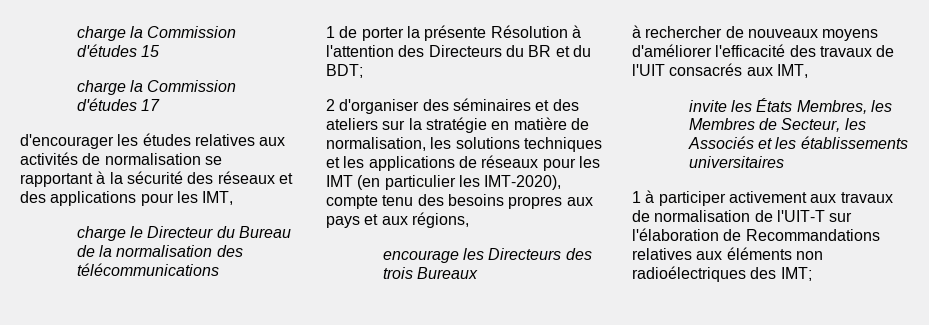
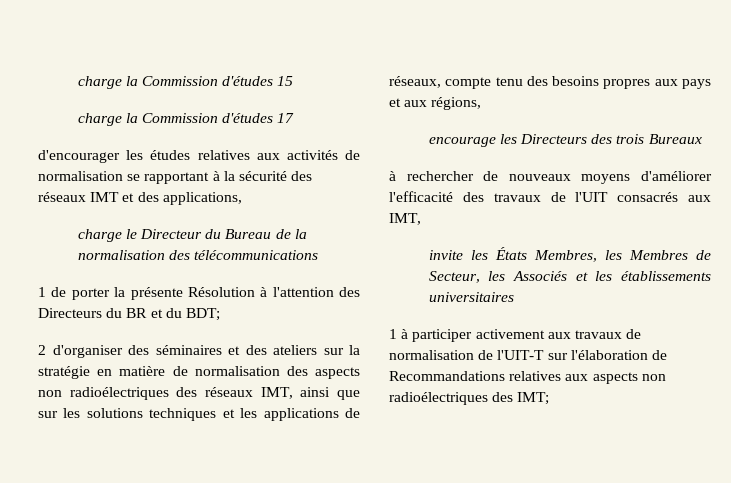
[278,173,293,184] [20,191,234,206] et des applications pour les IMT, -> [90,192,242,205] IMT et des applications,
[326,137,426,151] normalisation, -> [194,366,360,379] [38,387,360,400] [38,411,58,418] normalisation des aspects non radioélectriques des réseaux IMT, ainsi que sur
[481,155,600,171] [326,175,562,190] réseaux pour les IMT (en particulier les IMT-2020), -> [389,76,441,88] réseaux,
[726,247,792,260] éléments -> [592,372,638,384] aspects

